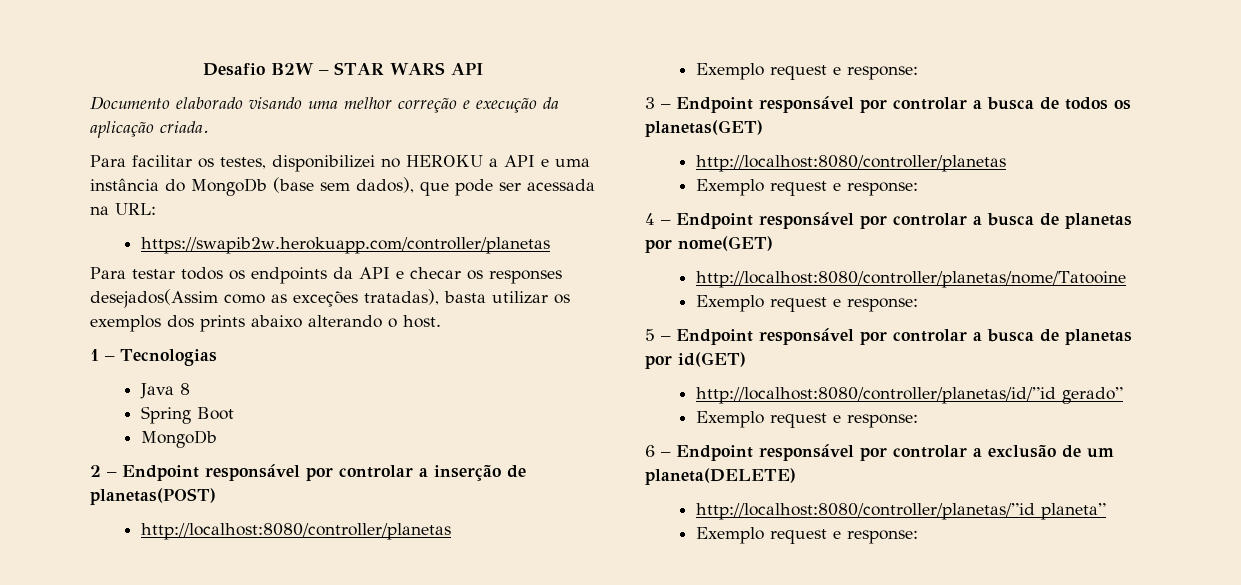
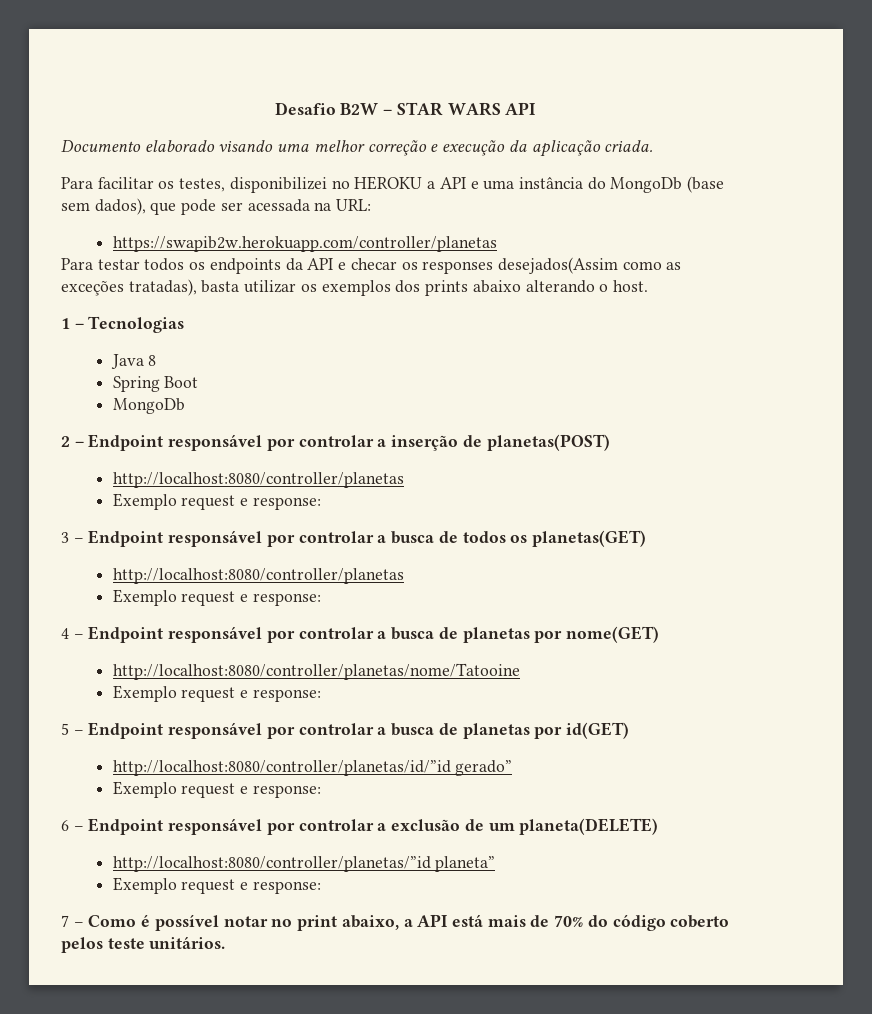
(919, 537) none -> [61,914,730,931] [61,936,226,953] // 7 – Como é possível notar no print abaixo, a API está mais de 70% do código coberto pelos teste unitários.

